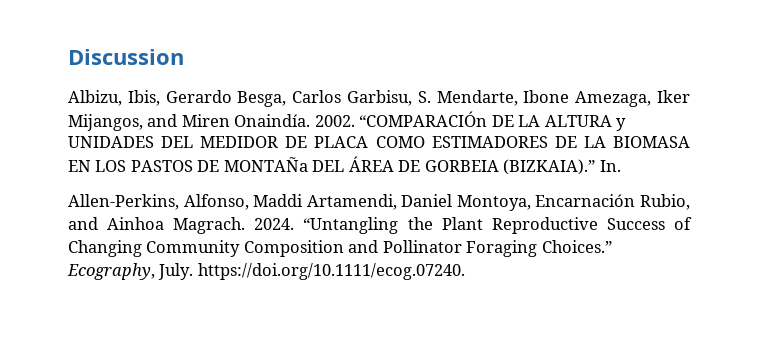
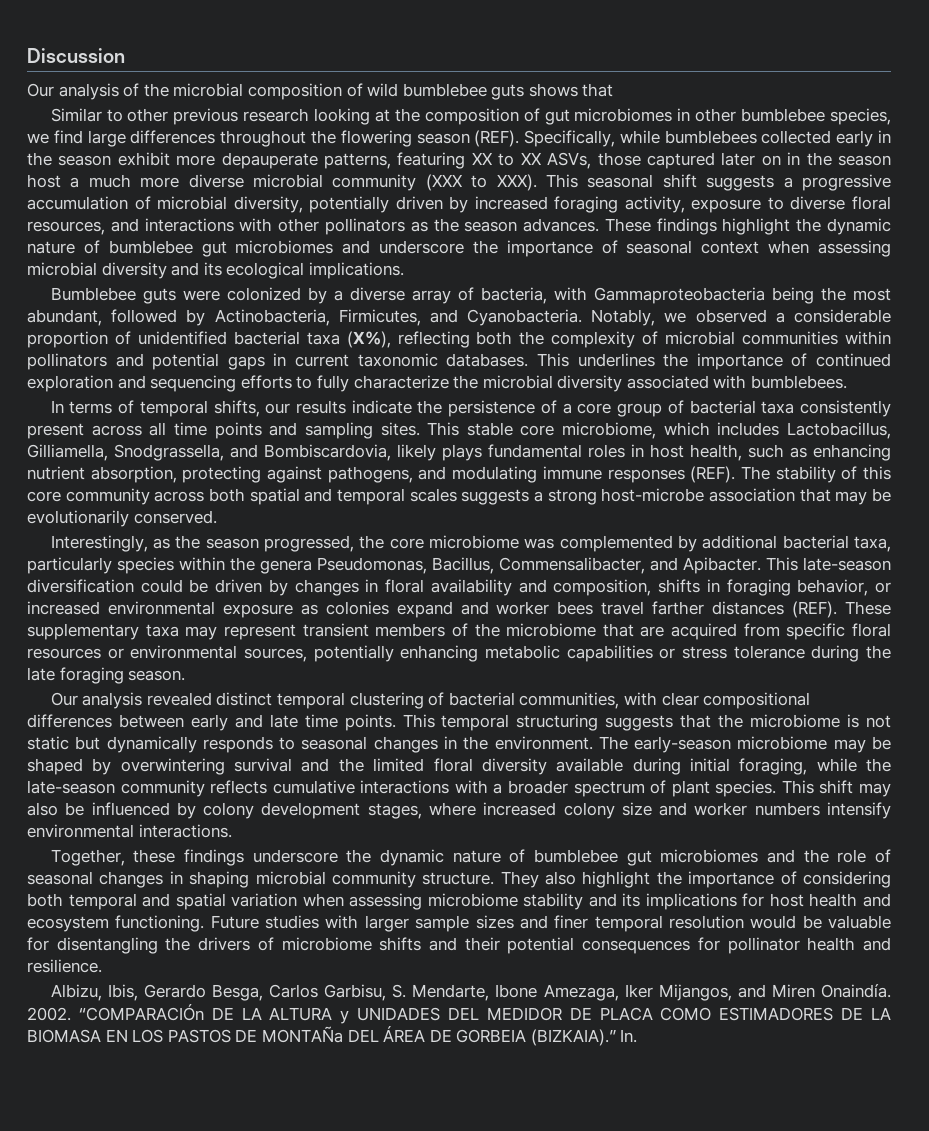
(184, 57) none -> [27,83,614,100] [50,108,892,125] [27,130,892,147] [27,152,891,169] [27,174,891,191] [27,196,891,213] [27,218,892,235] [27,240,891,257] [27,262,404,279] [50,287,892,304] [27,309,891,326] [27,331,891,348] [27,353,891,370] [27,375,848,392] [50,400,891,417] [27,422,891,439] [27,444,891,461] [27,466,892,483] [27,488,891,505] [27,510,217,527] [50,535,892,552] [27,557,891,574] [27,579,892,596] [27,601,891,618] [27,623,891,640] [27,645,891,662] [27,667,186,684] [50,692,811,709] [27,714,891,731] [27,736,892,753] [27,758,891,775] [27,780,891,797] [27,802,892,819] [27,824,232,838] [50,849,892,866] [27,871,891,888] [27,893,891,910] [27,915,891,932] [27,937,891,954] [27,959,102,973] // Our analysis of the microbial composition of wild bumblebee guts shows that // Similar to other previous research looking at the composition of gut microbiomes in other bumblebee species, we find large differences throughout the flowering season (REF). Specifically, while bumblebees collected early in the season exhibit more depauperate patterns, featuring XX to XX ASVs, those captured later on in the season host a much more diverse microbial community (XXX to XXX). This seasonal shift suggests a progressive accumulation of microbial diversity, potentially driven by increased foraging activity, exposure to diverse floral resources, and interactions with other pollinators as the season advances. These findings highlight the dynamic nature of bumblebee gut microbiomes and underscore the importance of seasonal context when assessing microbial diversity and its ecological implications. // Bumblebee guts were colonized by a diverse array of bacteria, with Gammaproteobacteria being the most abundant, followed by Actinobacteria, Firmicutes, and Cyanobacteria. Notably, we observed a considerable proportion of unidentified bacterial taxa (X%), reflecting both the complexity of microbial communities within pollinators and potential gaps in current taxonomic databases. This underlines the importance of continued exploration and sequencing efforts to fully characterize the microbial diversity associated with bumblebees. // In terms of temporal shifts, our results indicate the persistence of a core group of bacterial taxa consistently present across all time points and sampling sites. This stable core microbiome, which includes Lactobacillus, Gilliamella, Snodgrassella, and Bombiscardovia, likely plays fundamental roles in host health, such as enhancing nutrient absorption, protecting against pathogens, and modulating immune responses (REF). The stability of this core community across both spatial and temporal scales suggests a strong host-microbe association that may be evolutionarily conserved. // Interestingly, as the season progressed, the core microbiome was complemented by additional bacterial taxa, particularly species within the genera Pseudomonas, Bacillus, Commensalibacter, and Apibacter. This late-season diversification could be driven by changes in floral availability and composition, shifts in foraging behavior, or increased environmental exposure as colonies expand and worker bees travel farther distances (REF). These supplementary taxa may represent transient members of the microbiome that are acquired from specific floral resources or environmental sources, potentially enhancing metabolic capabilities or stress tolerance during the late foraging season. // Our analysis revealed distinct temporal clustering of bacterial communities, with clear compositional differences between early and late time points. This temporal structuring suggests that the microbiome is not static but dynamically responds to seasonal changes in the environment. The early-season microbiome may be shaped by overwintering survival and the limited floral diversity available during initial foraging, while the late-season community reflects cumulative interactions with a broader spectrum of plant species. This shift may also be influenced by colony development stages, where increased colony size and worker numbers intensify environmental interactions. // Together, these findings underscore the dynamic nature of bumblebee gut microbiomes and the role of seasonal changes in shaping microbial community structure. They also highlight the importance of considering both temporal and spatial variation when assessing microbiome stability and its implications for host health and ecosystem functioning. Future studies with larger sample sizes and finer temporal resolution would be valuable for disentangling the drivers of microbiome shifts and their potential consequences for pollinator health and resilience.
[68,194,690,211] [68,217,692,234] [68,240,612,257] [67,263,465,280] // Allen-Perkins, Alfonso, Maddi Artamendi, Daniel Montoya, Encarnación Rubio, and Ainhoa Magrach. 2024. “Untangling the Plant Reproductive Success of Changing Community Composition and Pollinator Foraging Choices.” Ecography, July. https://doi.org/10.1111/ecog.07240. -> (638, 1036) none

